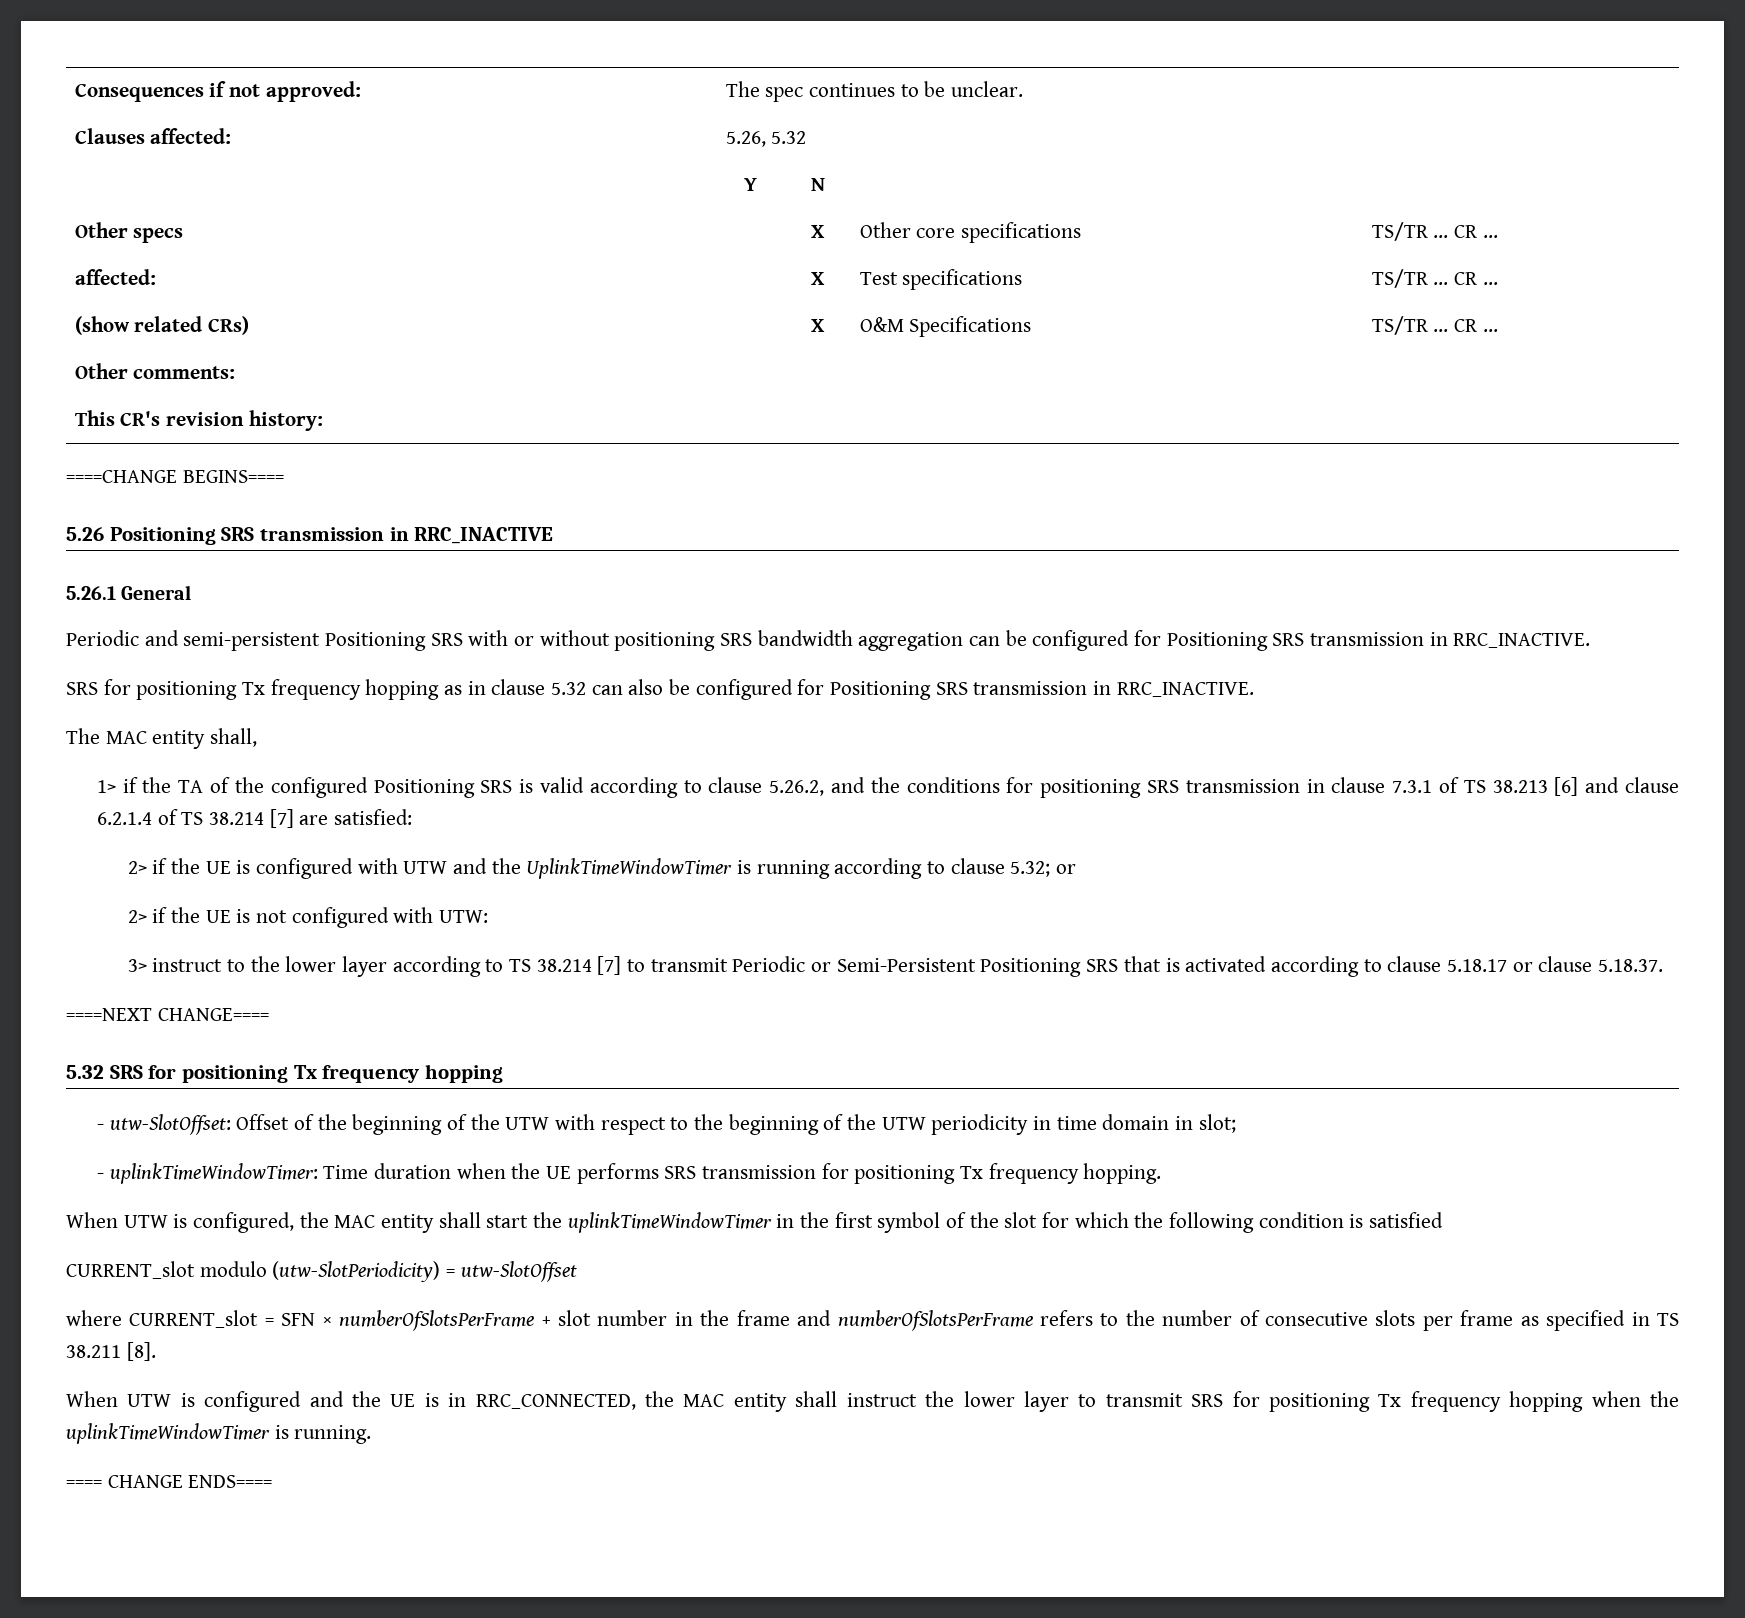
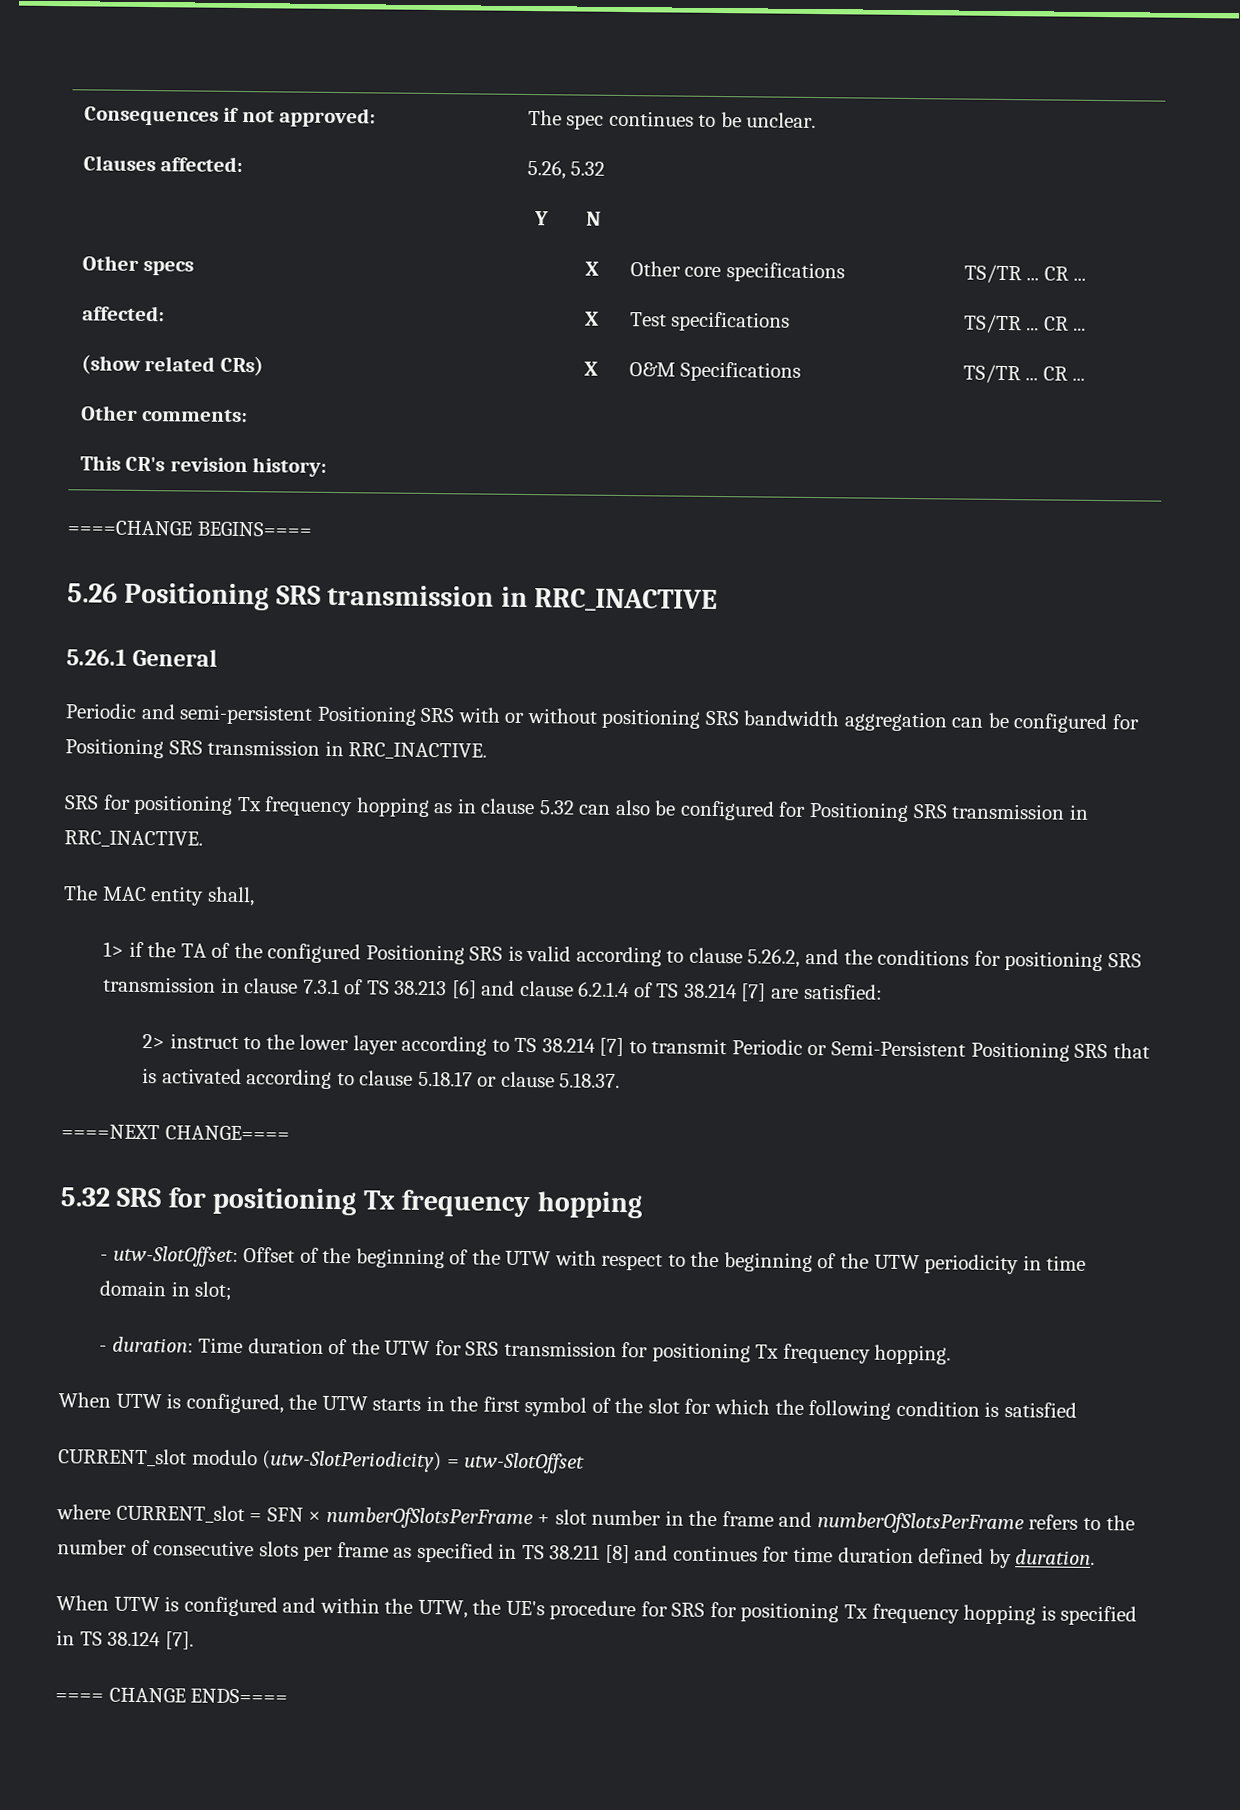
[152,858,1077,879] [127,907,489,928] [127,959,147,972] if the UE is configured with UTW and the UplinkTimeWindowTimer is running according to clause 5.32; or // 2> if the UE is not configured with UTW: // 3> -> (165, 1041) none
[109,1163,318,1184] uplinkTimeWindowTimer: -> [111,1336,194,1353] duration:
[456,1163,659,1184] when the UE performs -> [328,1338,462,1356] of the UTW for
[334,1212,772,1233] MAC entity shall start the uplinkTimeWindowTimer -> [321,1395,422,1411] UTW starts
[126,1342,156,1361] [8]. -> [604,1544,1096,1569] [8] and continues for time duration defined by duration.
[352,1391,1679,1412] [66,1423,372,1444] the UE is in RRC_CONNECTED, the MAC entity shall instruct the lower layer to transmit SRS for positioning Tx frequency hopping when the uplinkTimeWindowTimer is running. -> [319,1597,1138,1626] [56,1630,194,1650] within the UTW, the UE's procedure for SRS for positioning Tx frequency hopping is specified in TS 38.124 [7].

